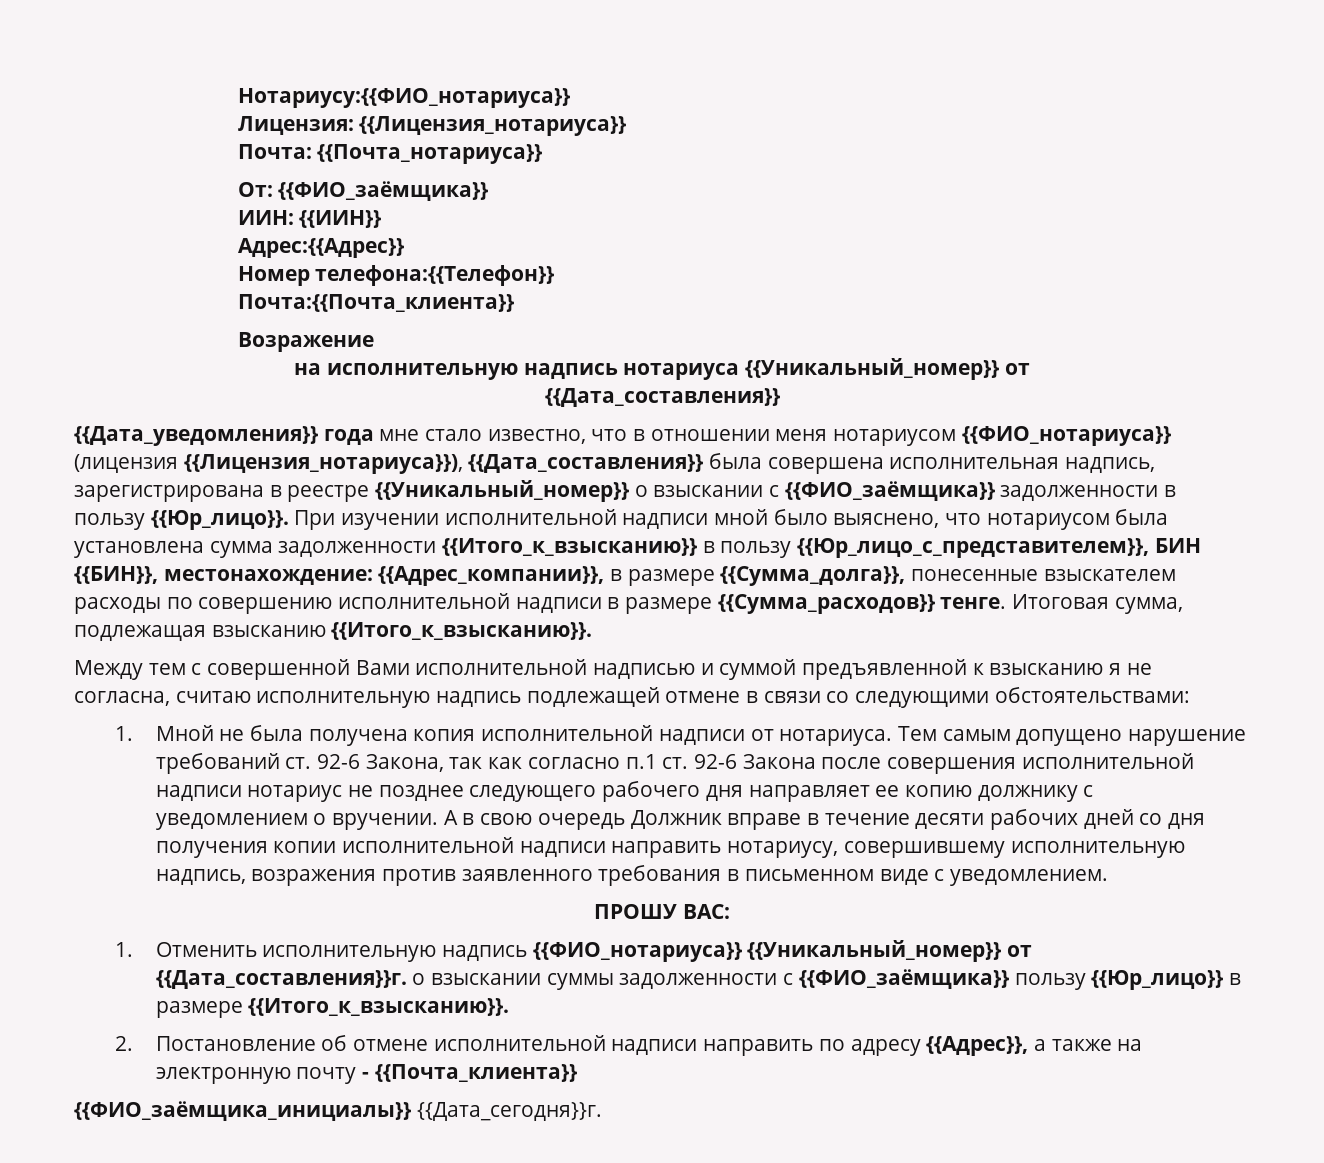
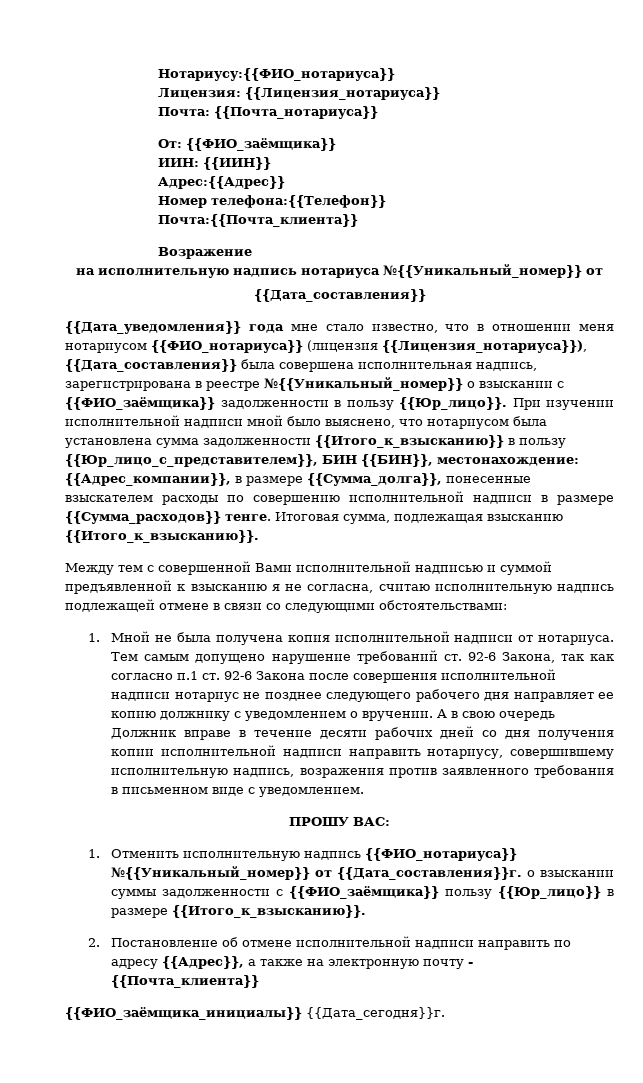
[745,358,1000,380] {{Уникальный_номер}} -> [383,264,582,278] №{{Уникальный_номер}}
[375,480,630,502] {{Уникальный_номер}} -> [264,377,463,391] №{{Уникальный_номер}}
[747,940,1002,962] {{Уникальный_номер}} -> [111,866,311,880] №{{Уникальный_номер}}

